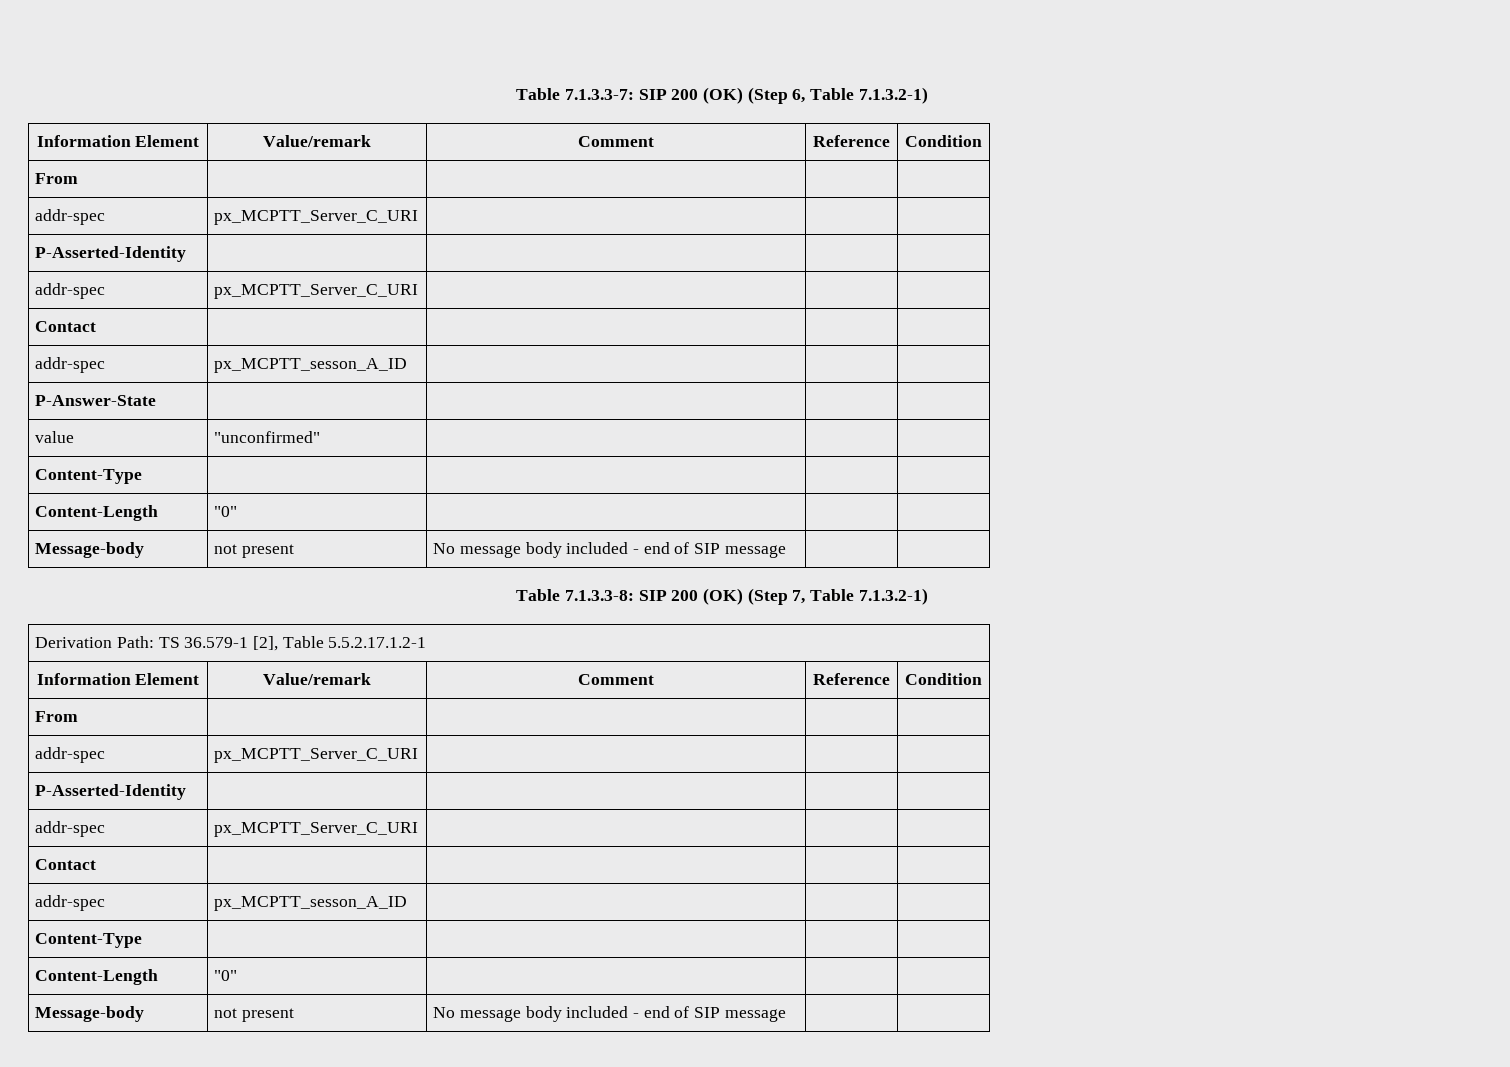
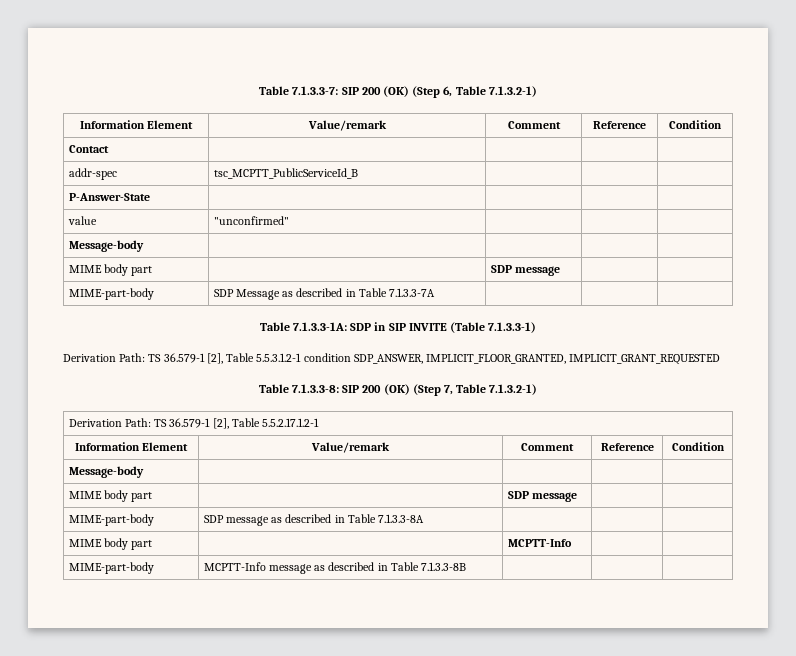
[35,173,79,184] [35,209,106,225] [214,210,419,225] [35,246,187,262] [35,283,106,299] [214,284,419,299] [35,321,97,332] [35,357,106,373] [214,358,408,373] // From | | | | // addr-spec | px_MCPTT_Server_C_URI | | | // P-Asserted-Identity | | | | // addr-spec | px_MCPTT_Server_C_URI | | | // Contact | | | | // addr-spec | px_MCPTT_sesson_A_ID -> [68,145,109,153] [68,168,117,180] [213,168,358,179] // Contact | | | | // addr-spec | tsc_MCPTT_PublicServiceId_B
[35,469,143,484] [35,505,159,521] [214,506,238,517] [35,542,145,558] [214,544,294,558] [433,542,786,558] Content-Type | | | | // Content-Length | "0" | | | // Message-body | not present | No message body included - end of SIP message | | -> [68,240,144,252] [68,264,153,276] [490,265,561,276] [68,288,154,300] [213,288,436,300] [259,322,537,333] [63,353,721,365] Message-body | | | | // MIME body part | | SDP message | | // MIME-part-body | SDP Message as described in Table 7.1.3.3-7A | | | // Table 7.1.3.3-1A: SDP in SIP INVITE (Table 7.1.3.3-1) // Derivation Path: TS 36.579-1 [2], Table 5.5.3.1.2-1 condition SDP_ANSWER, IMPLICIT_FLOOR_GRANTED, IMPLICIT_GRANT_REQUESTED
[35,711,79,722] [35,747,106,763] [214,748,419,763] [35,784,187,800] [35,821,106,837] [214,822,419,837] [35,859,97,870] [35,895,106,911] [214,896,408,911] [35,933,143,948] [35,969,159,985] [214,970,238,981] [35,1006,145,1022] [214,1008,294,1022] [433,1006,786,1022] From | | | | // addr-spec | px_MCPTT_Server_C_URI | | | // P-Asserted-Identity | | | | // addr-spec | px_MCPTT_Server_C_URI | | | // Contact | | | | // addr-spec | px_MCPTT_sesson_A_ID | | | // Content-Type | | | | // Content-Length | "0" | | | // Message-body | not present | No message body included - end of SIP message -> [68,466,144,478] [68,490,153,502] [507,491,578,502] [68,514,154,526] [203,514,425,526] [68,538,153,550] [507,539,572,547] [68,562,154,574] [203,562,467,574] Message-body | | | | // MIME body part | | SDP message | | // MIME-part-body | SDP message as described in Table 7.1.3.3-8A | | | // MIME body part | | MCPTT-Info | | // MIME-part-body | MCPTT-Info message as described in Table 7.1.3.3-8B |

